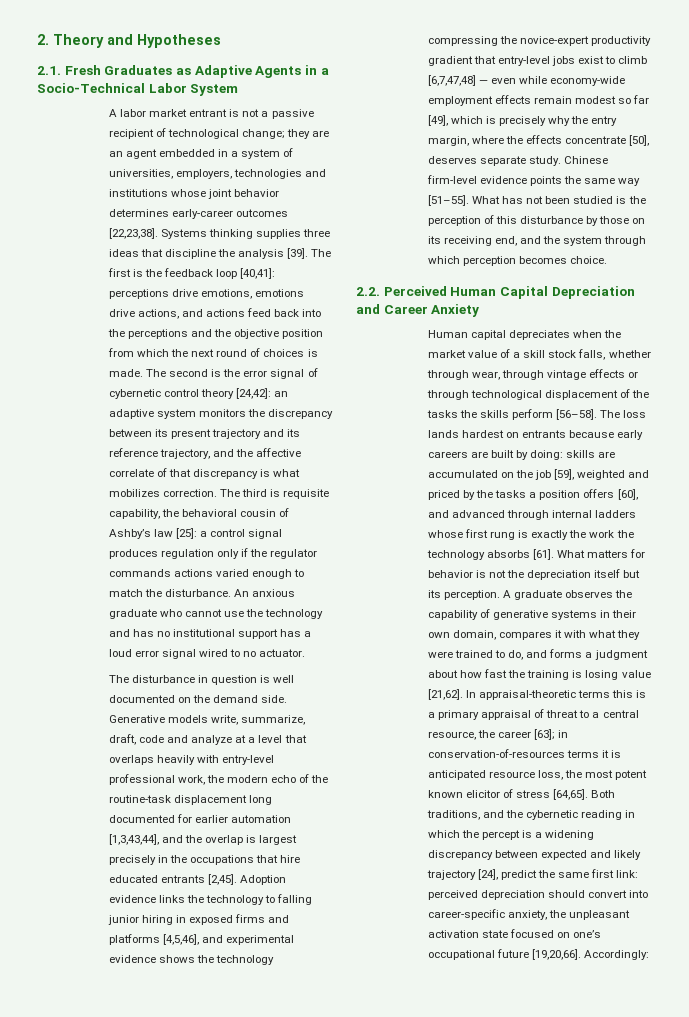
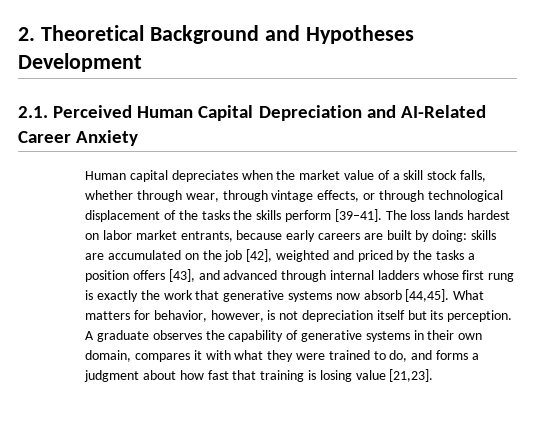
[53,34,104,48] Theory -> [40,25,259,44] Theoretical Background
(221, 41) none -> [18,53,142,72] Development
[64,65,329,78] [37,83,239,96] [108,109,314,119] [108,128,330,139] [108,148,294,159] [108,169,327,179] [108,189,280,199] [108,209,289,219] [108,228,331,239] [108,248,332,259] [107,268,276,279] [108,289,305,299] [108,308,322,319] [107,329,324,339] [107,348,318,357] [108,368,318,379] [108,388,289,399] [108,409,334,419] [108,429,301,439] [108,448,302,459] [108,468,301,479] [108,489,330,499] [108,508,290,519] [108,528,283,539] [108,548,318,559] [108,569,305,579] [108,589,296,597] [108,609,324,619] [108,629,312,639] [108,649,306,659] [108,675,295,685] [108,695,288,703] [108,715,306,725] [108,734,307,745] [108,755,275,765] [108,774,329,785] [108,795,273,805] [108,814,292,823] [108,834,298,845] [108,855,301,865] [108,874,287,885] [108,894,313,905] [107,914,290,925] [108,934,295,945] [108,955,275,965] [427,36,652,46] [427,56,648,66] [427,75,626,86] [427,95,650,106] [427,115,618,126] [427,135,650,146] [427,156,609,166] [426,175,641,186] [427,195,646,206] [427,215,646,226] [427,236,647,246] [427,256,608,266] [356,287,380,296] Fresh Graduates as Adaptive Agents in a Socio-Technical Labor System // A labor market entrant is not a passive recipient of technological change; they are an agent embedded in a system of universities, employers, technologies and institutions whose joint behavior determines early-career outcomes [22,23,38]. Systems thinking supplies three ideas that discipline the analysis [39]. The first is the feedback loop [40,41]: perceptions drive emotions, emotions drive actions, and actions feed back into the perceptions and the objective position from which the next round of choices is made. The second is the error signal of cybernetic control theory [24,42]: an adaptive system monitors the discrepancy between its present trajectory and its reference trajectory, and the affective correlate of that discrepancy is what mobilizes correction. The third is requisite capability, the behavioral cousin of Ashby’s law [25]: a control signal produces regulation only if the regulator commands actions varied enough to match the disturbance. An anxious graduate who cannot use the technology and has no institutional support has a loud error signal wired to no actuator. // The disturbance in question is well documented on the demand side. Generative models write, summarize, draft, code and analyze at a level that overlaps heavily with entry-level professional work, the modern echo of the routine-task displacement long documented for earlier automation [1,3,43,44], and the overlap is largest precisely in the occupations that hire educated entrants [2,45]. Adoption evidence links the technology to falling junior hiring in exposed firms and platforms [4,5,46], and experimental evidence shows the technology compressing the novice-expert productivity gradient that entry-level jobs exist to climb [6,7,47,48] — even while economy-wide employment effects remain modest so far [49], which is precisely why the entry margin, where the effects concentrate [50], deserves separate study. Chinese firm-level evidence points the same way [51–55]. What has not been studied is the perception of this disturbance by those on its receiving end, and the system through which perception becomes choice. // 2.2. -> (48, 112) none
(380, 309) none -> [400,105,486,118] AI-Related
[589,369,626,378] effects -> [317,190,360,202] effects,
[556,409,598,420] [56–58]. -> [334,209,382,222] [39–41].
[522,430,567,438] entrants -> [103,230,233,242] labor market entrants,
[554,469,575,480] [59], -> [246,249,273,262] [42],
[617,489,638,500] [60], -> [168,269,195,282] [43],
[616,530,634,538] [426,549,555,560] the technology absorbs [61]. -> [195,289,450,302] that generative systems now absorb [44,45].
[427,570,525,578] behavior is not the -> [153,310,299,322] behavior, however, is not
[508,670,526,678] the -> [232,370,257,380] that
[427,689,647,700] [427,709,639,720] [427,729,569,740] [427,749,622,758] [427,770,648,780] [427,789,616,800] [426,810,636,820] [427,830,595,840] [427,850,642,860] [426,869,639,880] [427,890,649,900] [427,909,631,920] [427,929,602,938] [427,949,650,960] [21,62]. In appraisal-theoretic terms this is a primary appraisal of threat to a central resource, the career [63]; in conservation-of-resources terms it is anticipated resource loss, the most potent known elicitor of stress [64,65]. Both traditions, and the cybernetic reading in which the percept is a widening discrepancy between expected and likely trajectory [24], predict the same first link: perceived depreciation should convert into career-specific anxiety, the unpleasant activation state focused on one’s occupational future [19,20,66]. Accordingly: -> [389,369,434,382] [21,23].

